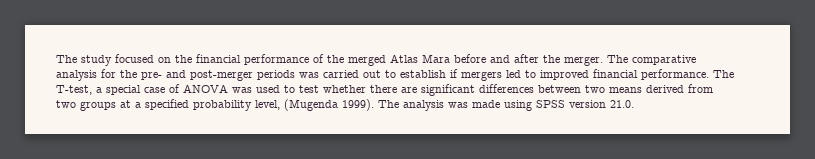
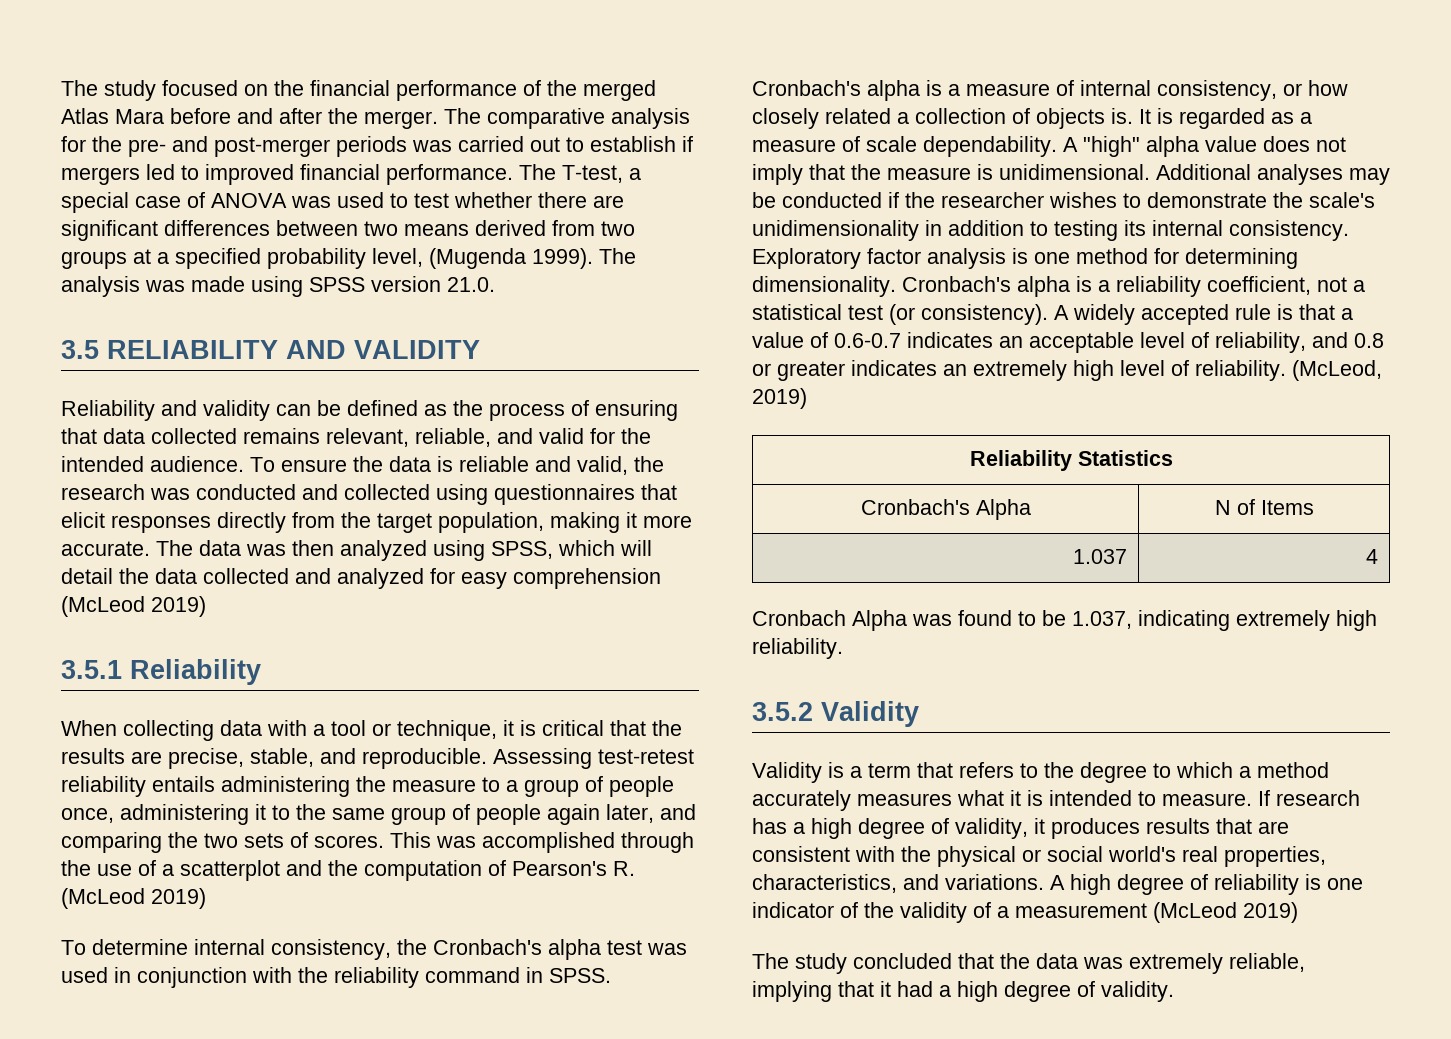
(634, 104) none -> [61,340,480,359] [61,400,678,421] [61,428,651,447] [61,456,664,475] [61,484,677,505] [61,512,692,533] [61,540,652,561] [61,568,661,589] [61,596,206,617] [61,659,261,685] [61,720,682,741] [61,748,694,769] [61,776,674,797] [61,804,696,825] [61,832,694,853] [61,860,635,881] [61,888,206,909] [61,939,687,960] [61,967,611,988] [752,80,1348,101] [752,108,1312,129] [752,136,1346,157] [752,164,1390,185] [752,192,1375,208] [752,220,1349,241] [752,248,1298,269] [752,276,1365,297] [752,304,1353,325] [752,332,1384,353] [752,360,1382,381] [752,388,807,409] [969,450,1173,471] [860,499,1031,520] [1214,499,1314,515] [1073,549,1128,564] [1366,549,1379,564] [752,610,1377,631] [752,638,843,659] [752,701,919,727] [752,762,1329,783] [752,790,1360,811] [752,818,1289,839] [752,846,1326,867] [752,874,1363,895] [752,902,1298,923] [752,953,1305,974] [752,981,1174,1002] // 3.5 RELIABILITY AND VALIDITY // Reliability and validity can be defined as the process of ensuring that data collected remains relevant, reliable, and valid for the intended audience. To ensure the data is reliable and valid, the research was conducted and collected using questionnaires that elicit responses directly from the target population, making it more accurate. The data was then analyzed using SPSS, which will detail the data collected and analyzed for easy comprehension (McLeod 2019) // 3.5.1 Reliability // When collecting data with a tool or technique, it is critical that the results are precise, stable, and reproducible. Assessing test-retest reliability entails administering the measure to a group of people once, administering it to the same group of people again later, and comparing the two sets of scores. This was accomplished through the use of a scatterplot and the computation of Pearson's R. (McLeod 2019) // To determine internal consistency, the Cronbach's alpha test was used in conjunction with the reliability command in SPSS. Cronbach's alpha is a measure of internal consistency, or how closely related a collection of objects is. It is regarded as a measure of scale dependability. A "high" alpha value does not imply that the measure is unidimensional. Additional analyses may be conducted if the researcher wishes to demonstrate the scale's unidimensionality in addition to testing its internal consistency. Exploratory factor analysis is one method for determining dimensionality. Cronbach's alpha is a reliability coefficient, not a statistical test (or consistency). A widely accepted rule is that a value of 0.6-0.7 indicates an acceptable level of reliability, and 0.8 or greater indicates an extremely high level of reliability. (McLeod, 2019) // Reliability Statistics // Cronbach's Alpha | N of Items // 1.037 | 4 // Cronbach Alpha was found to be 1.037, indicating extremely high reliability. // 3.5.2 Validity // Validity is a term that refers to the degree to which a method accurately measures what it is intended to measure. If research has a high degree of validity, it produces results that are consistent with the physical or social world's real properties, characteristics, and variations. A high degree of reliability is one indicator of the validity of a measurement (McLeod 2019) // The study concluded that the data was extremely reliable, implying that it had a high degree of validity.

